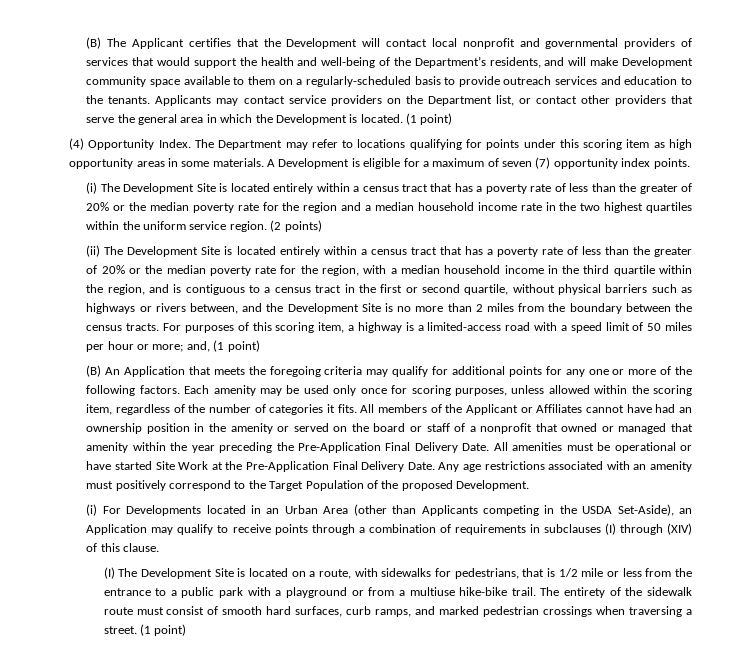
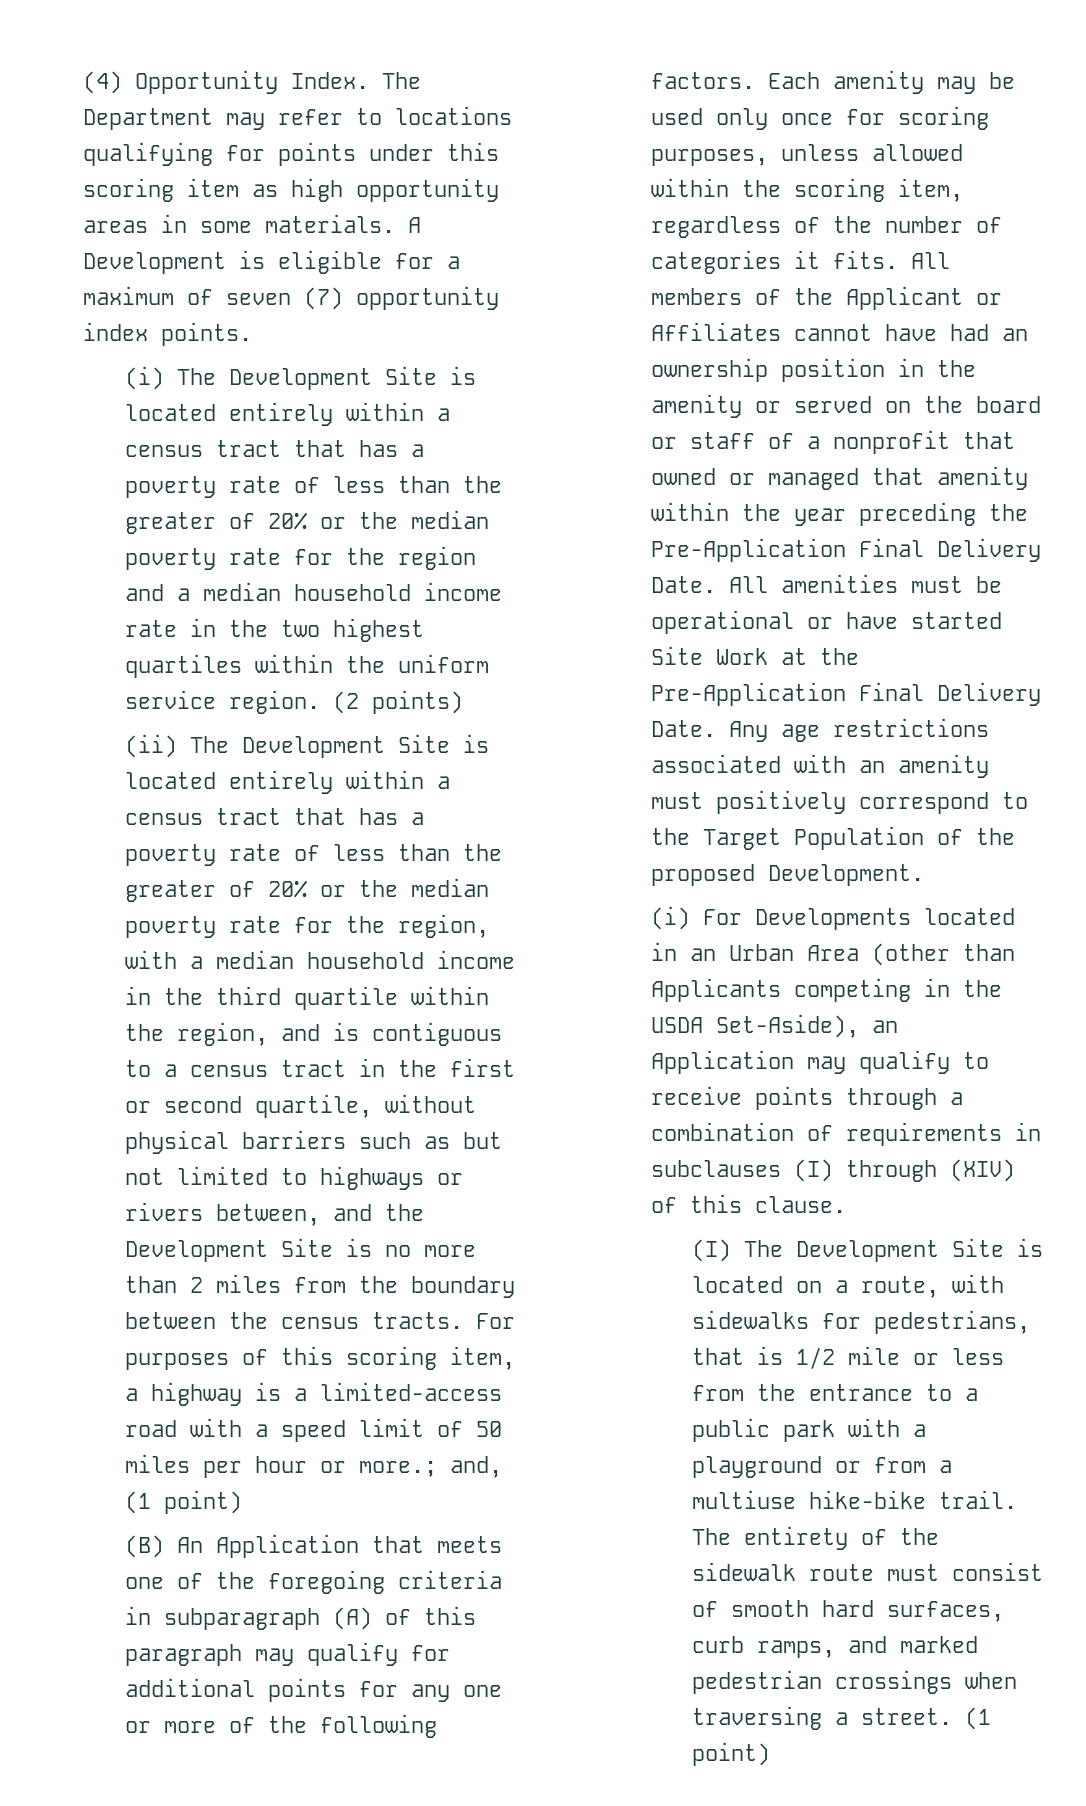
[86,37,692,49] [86,56,694,68] [86,76,693,87] [86,95,694,106] [86,113,453,125] (B) The Applicant certifies that the Development will contact local nonprofit and governmental providers of services that would support the health and well-being of the Department’s residents, and will make Development community space available to them on a regularly-scheduled basis to provide outreach services and education to the tenants. Applicants may contact service providers on the Department list, or contact other providers that serve the general area in which the Development is located. (1 point) // -> (82, 82) none
(693, 290) none -> [462,1132,502,1149] [124,1166,307,1185] but not limited to
[152,344,184,352] more; -> [358,1461,437,1477] more.;
(245, 371) none -> [124,1573,203,1589] one of
(363, 370) none -> [124,1606,476,1630] [124,1644,242,1666] in subparagraph (A) of this paragraph

